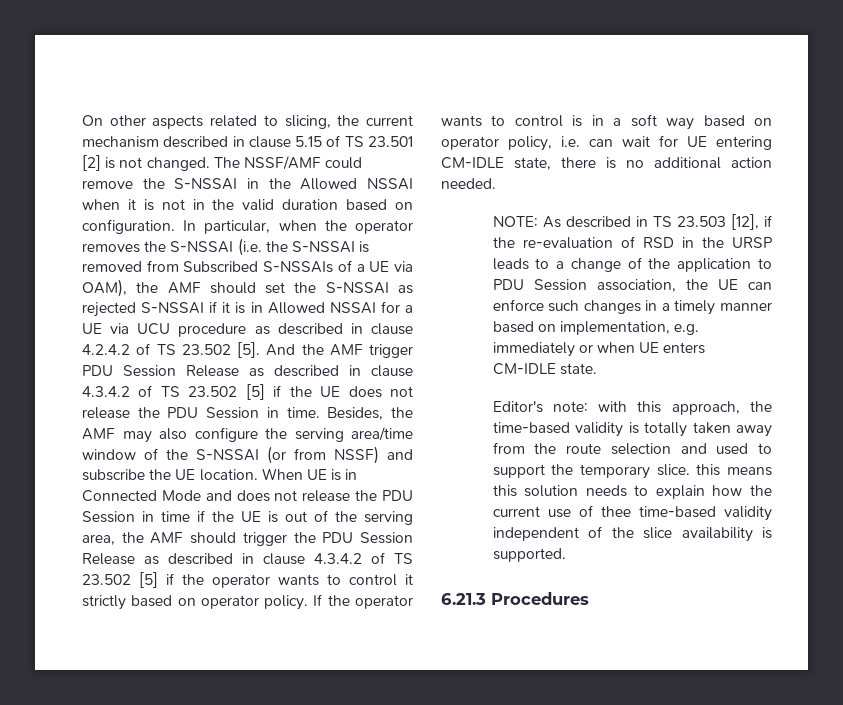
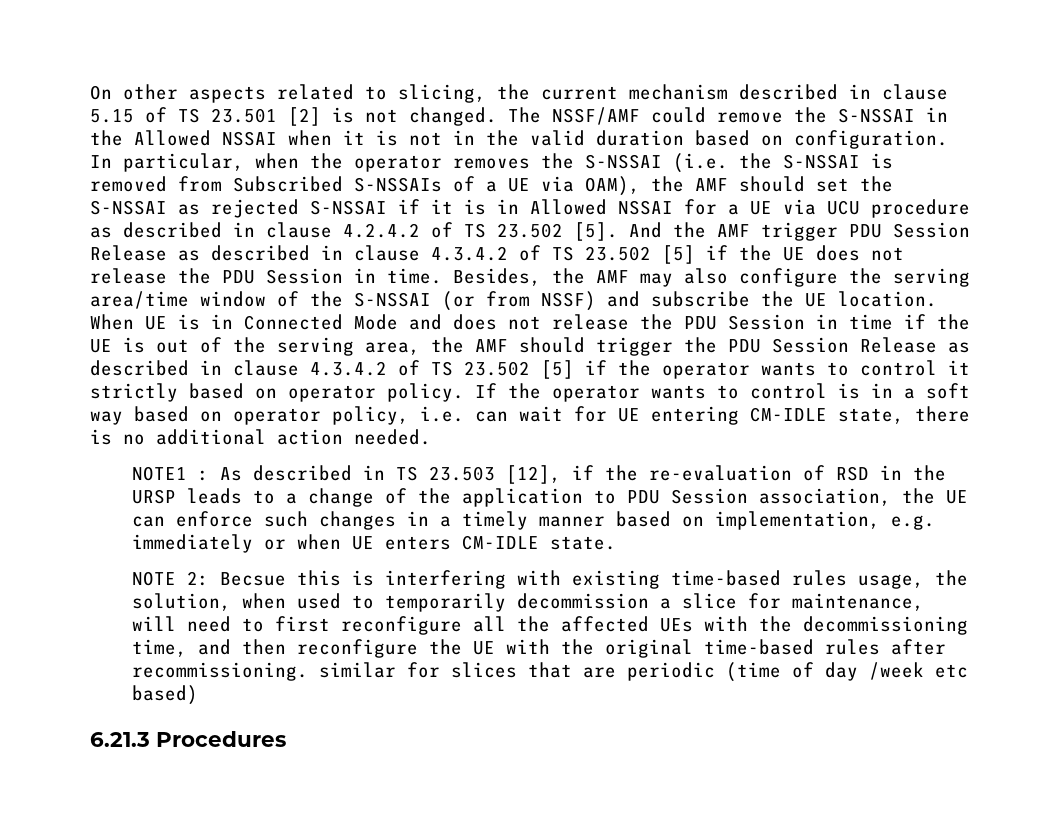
[492,216,538,227] NOTE: -> [132,466,210,481] NOTE1 :
[492,401,772,415] [492,422,772,437] [492,442,772,455] [492,464,772,479] [492,485,772,499] [492,505,772,521] [492,526,772,542] [492,548,566,562] Editor's note: with this approach, the time-based validity is totally taken away from the route selection and used to support the temporary slice. this means this solution needs to explain how the current use of thee time-based validity independent of the slice availability is supported. -> [132,570,969,589] [132,593,925,612] [132,616,969,635] [132,639,947,658] [132,662,969,682] [132,685,199,705] NOTE 2: Becsue this is interfering with existing time-based rules usage, the solution, when used to temporarily decommission a slice for maintenance, will need to first reconfigure all the affected UEs with the decommissioning time, and then reconfigure the UE with the original time-based rules after recommissioning. similar for slices that are periodic (time of day /week etc based)

